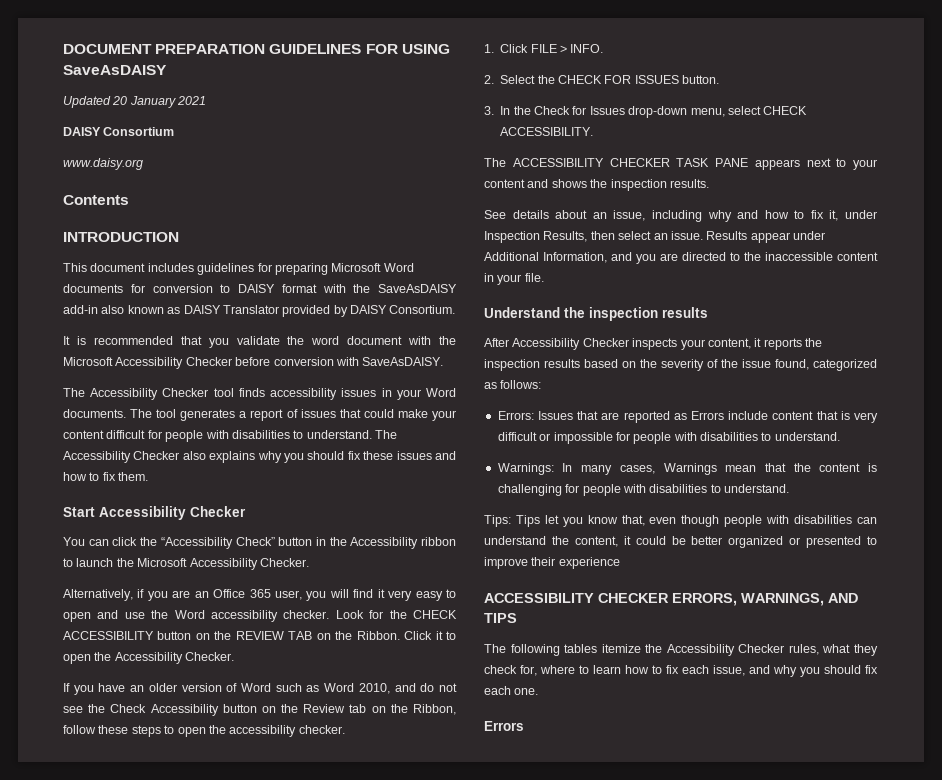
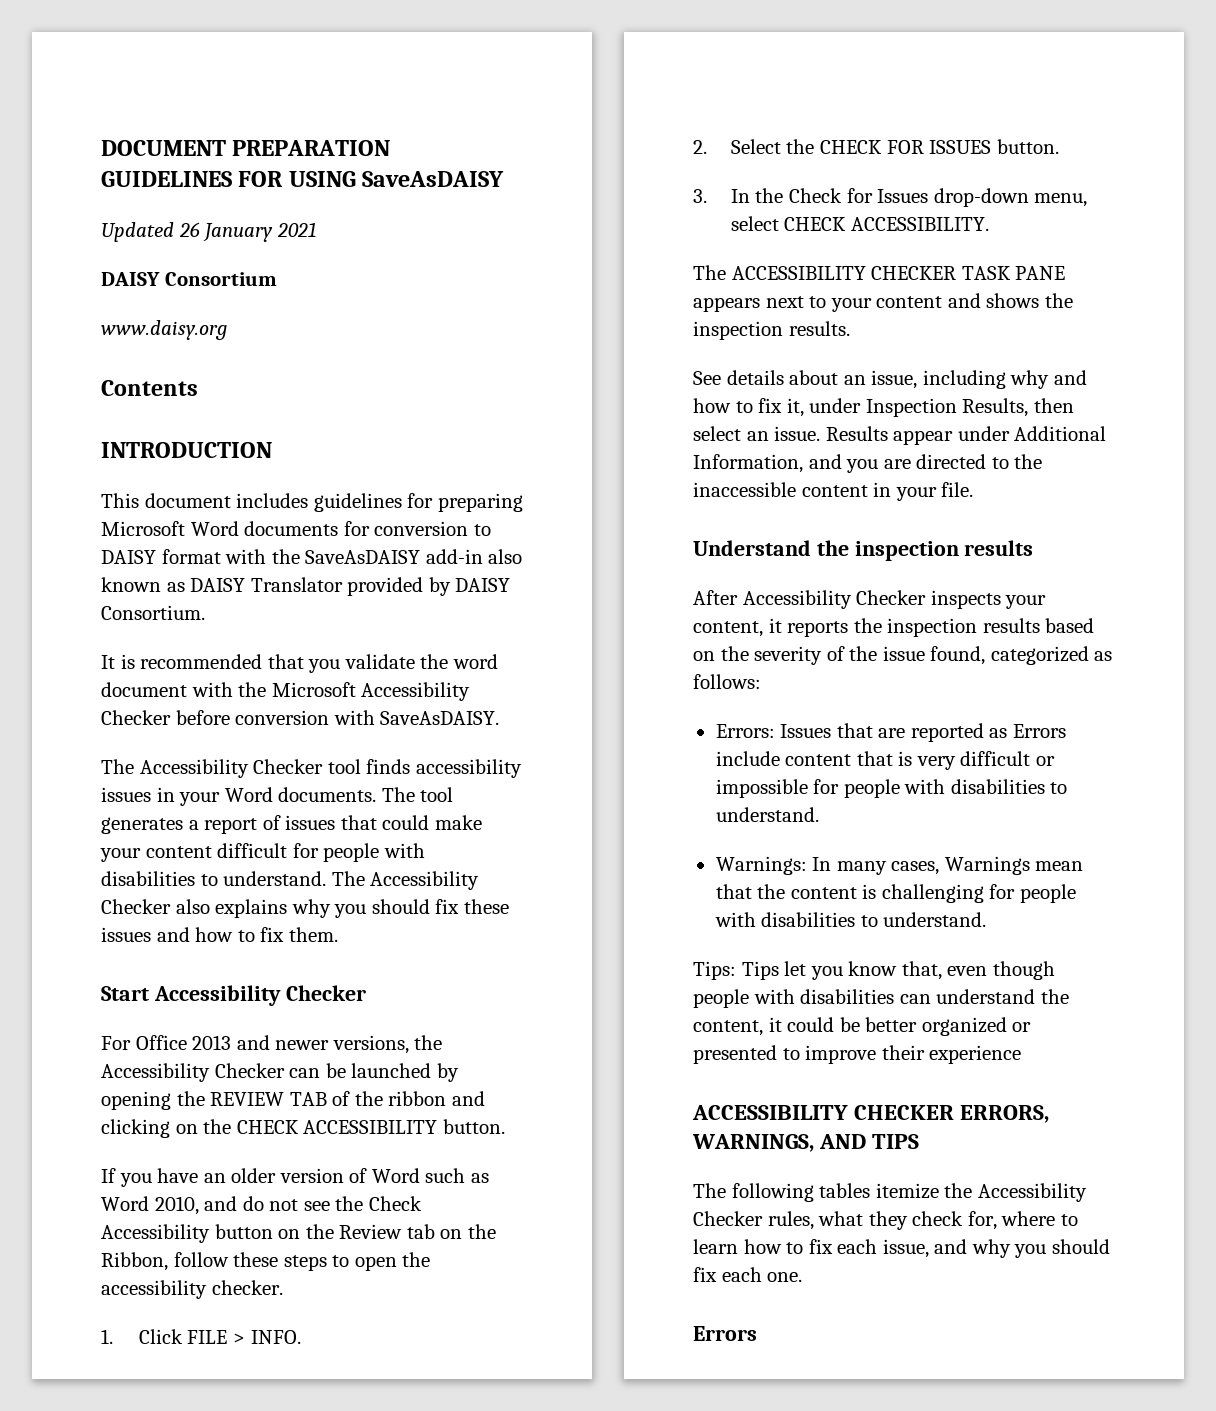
[112,96,128,105] 20 -> [178,222,200,237] 26
[63,537,456,549] [63,558,309,570] [63,589,457,601] [63,610,457,622] [63,631,456,640] [63,652,235,664] You can click the “Accessibility Check” button in the Accessibility ribbon to launch the Microsoft Accessibility Checker. // Alternatively, if you are an Office 365 user, you will find it very easy to open and use the Word accessibility checker. Look for the CHECK ACCESSIBILITY button on the REVIEW TAB on the Ribbon. Click it to open the Accessibility Checker. -> [101,1035,443,1054] [101,1063,459,1082] [101,1091,485,1110] [101,1119,505,1138] For Office 2013 and newer versions, the Accessibility Checker can be launched by opening the REVIEW TAB of the ribbon and clicking on the CHECK ACCESSIBILITY button.

